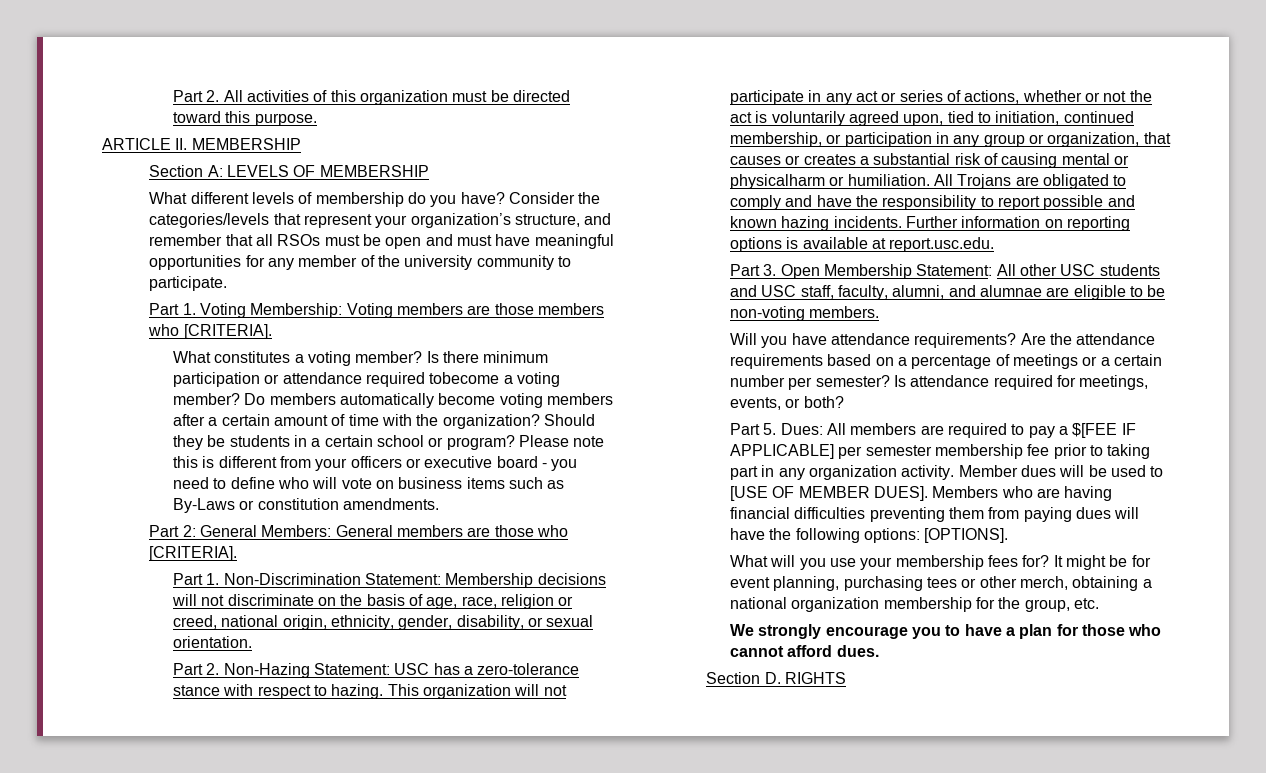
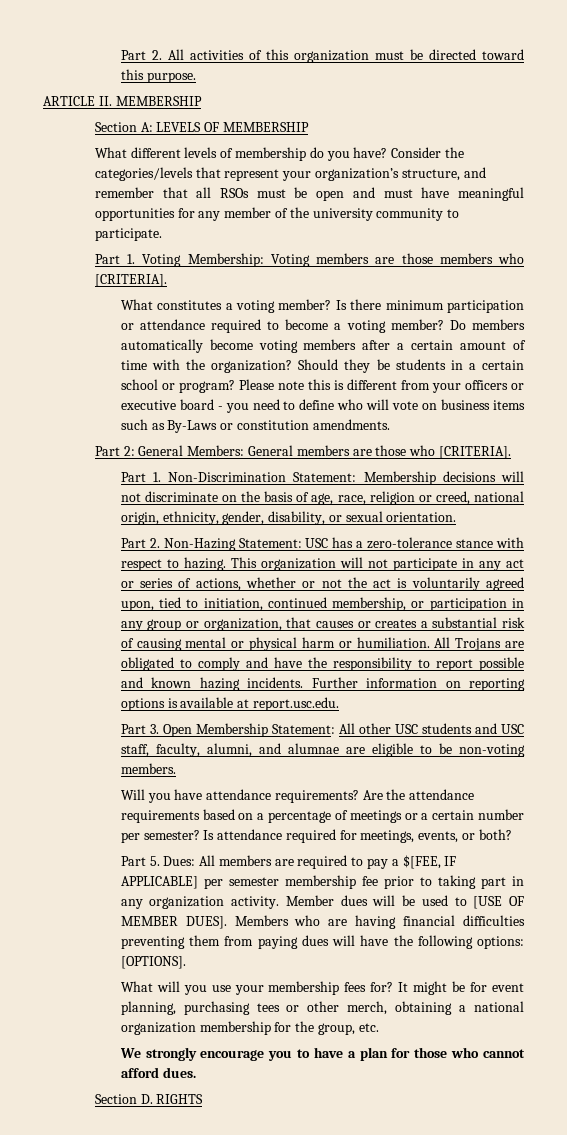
[429,372,500,384] tobecome -> [267,319,329,330] to become
[730,174,826,189] physicalharm -> [249,637,335,651] physical harm
[1072,423,1118,438] $[FEE -> [402,855,441,869] $[FEE,

